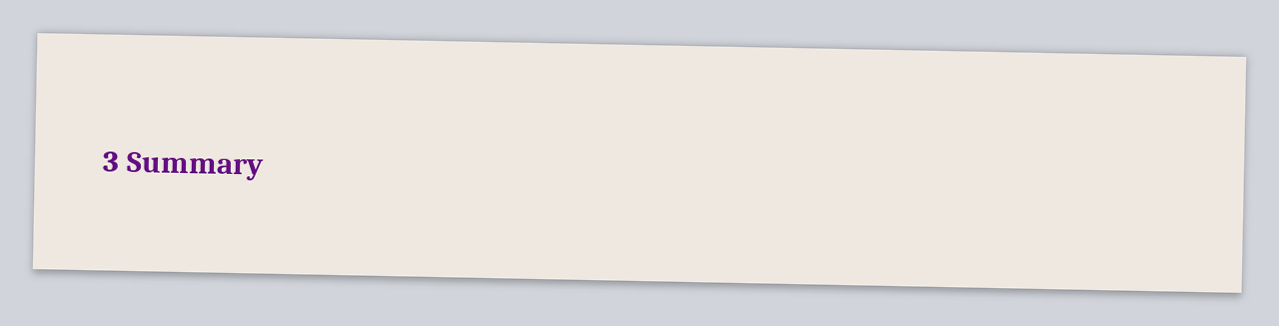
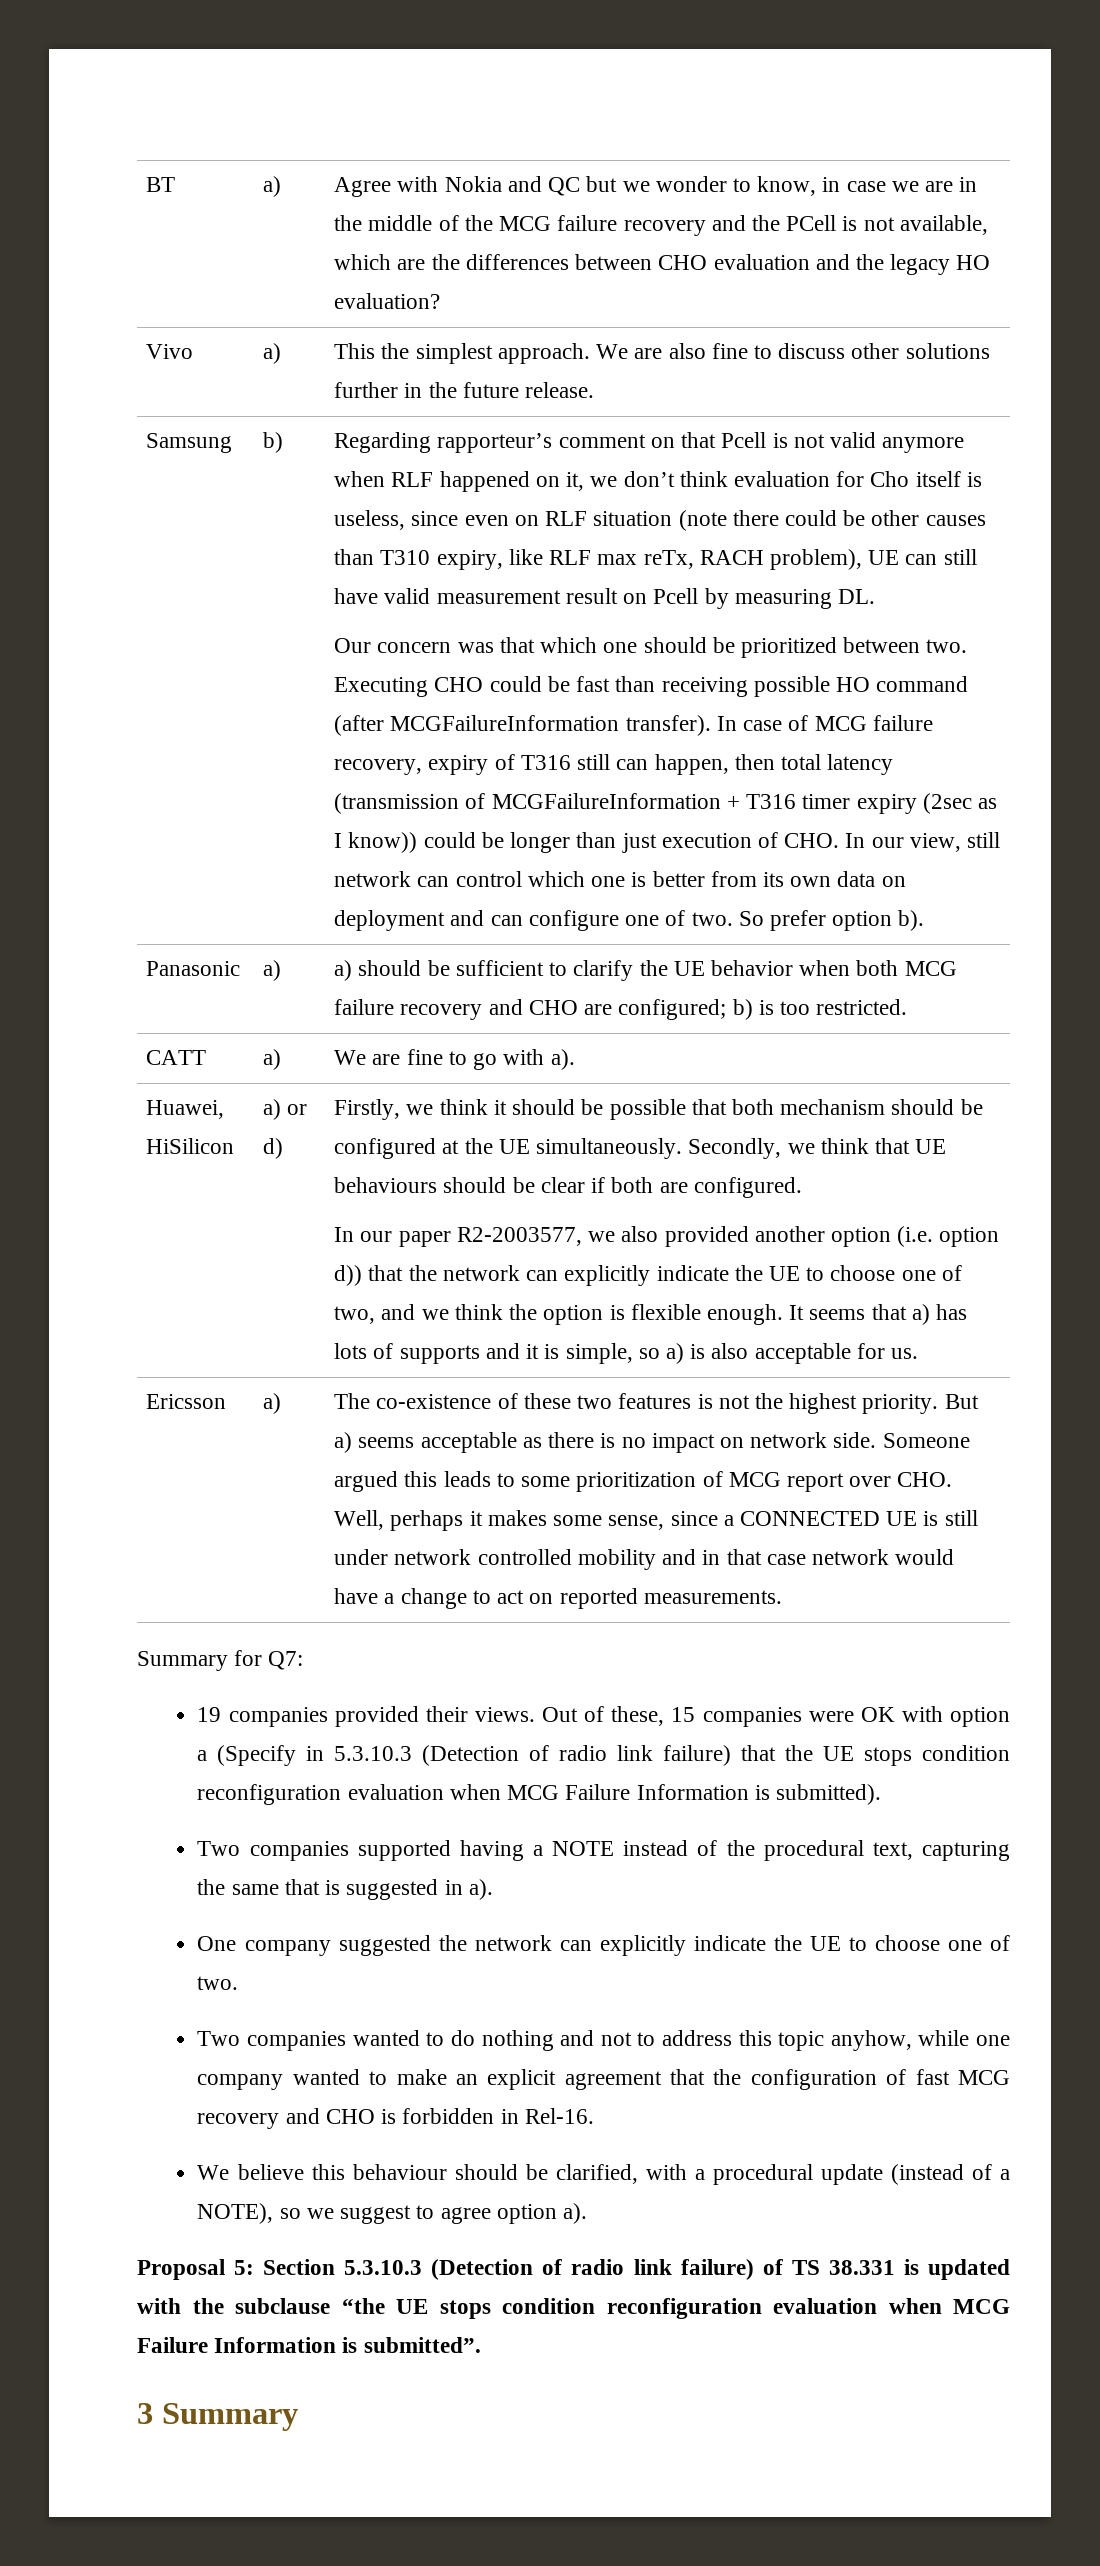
(102, 161) none -> [146,177,176,192] [263,176,282,197] [334,176,978,197] [334,215,988,236] [334,254,991,275] [334,293,441,309] [146,344,194,359] [263,343,282,364] [334,343,990,364] [334,382,595,398] [146,433,233,453] [263,432,284,453] [334,432,965,453] [334,471,982,492] [334,510,986,531] [334,549,977,570] [334,588,875,609] [334,637,968,658] [334,676,969,697] [334,715,933,736] [334,754,894,775] [334,793,997,814] [334,832,1000,853] [334,871,906,887] [334,910,925,931] [146,961,241,976] [263,960,282,981] [334,960,957,981] [334,999,908,1020] [146,1050,207,1065] [263,1049,282,1070] [334,1049,575,1070] [146,1100,225,1119] [146,1138,235,1154] [263,1099,308,1120] [263,1138,284,1159] [334,1099,983,1120] [334,1138,947,1159] [334,1177,802,1198] [334,1226,1000,1247] [334,1265,962,1286] [334,1304,967,1325] [334,1343,918,1364] [146,1394,227,1409] [263,1393,282,1414] [334,1393,979,1414] [334,1432,970,1453] [334,1471,953,1492] [334,1510,978,1531] [334,1549,955,1570] [334,1588,782,1609] [137,1650,304,1671] [197,1706,1010,1727] [197,1745,1011,1766] [197,1784,881,1805] [197,1840,1011,1861] [197,1879,493,1900] [197,1935,1010,1956] [197,1976,239,1990] [197,2030,1010,2051] [197,2069,1011,2090] [197,2108,594,2129] [197,2164,1010,2185] [197,2203,587,2224] [137,2259,1011,2280] [137,2298,1010,2319] [137,2337,481,2353] BT | a) | Agree with Nokia and QC but we wonder to know, in case we are in the middle of the MCG failure recovery and the PCell is not available, which are the differences between CHO evaluation and the legacy HO evaluation? // Vivo | a) | This the simplest approach. We are also fine to discuss other solutions further in the future release. // Samsung | b) | Regarding rapporteur’s comment on that Pcell is not valid anymore when RLF happened on it, we don’t think evaluation for Cho itself is useless, since even on RLF situation (note there could be other causes than T310 expiry, like RLF max reTx, RACH problem), UE can still have valid measurement result on Pcell by measuring DL. // Our concern was that which one should be prioritized between two. Executing CHO could be fast than receiving possible HO command (after MCGFailureInformation transfer). In case of MCG failure recovery, expiry of T316 still can happen, then total latency (transmission of MCGFailureInformation + T316 timer expiry (2sec as I know)) could be longer than just execution of CHO. In our view, still network can control which one is better from its own data on deployment and can configure one of two. So prefer option b). // Panasonic | a) | a) should be sufficient to clarify the UE behavior when both MCG failure recovery and CHO are configured; b) is too restricted. // CATT | a) | We are fine to go with a). // Huawei, HiSilicon | a) or d) | Firstly, we think it should be possible that both mechanism should be configured at the UE simultaneously. Secondly, we think that UE behaviours should be clear if both are configured. // In our paper R2-2003577, we also provided another option (i.e. option d)) that the network can explicitly indicate the UE to choose one of two, and we think the option is flexible enough. It seems that a) has lots of supports and it is simple, so a) is also acceptable for us. // Ericsson | a) | The co-existence of these two features is not the highest priority. But a) seems acceptable as there is no impact on network side. Someone argued this leads to some prioritization of MCG report over CHO. Well, perhaps it makes some sense, since a CONNECTED UE is still under network controlled mobility and in that case network would have a change to act on reported measurements. // Summary for Q7: // 19 companies provided their views. Out of these, 15 companies were OK with option a (Specify in 5.3.10.3 (Detection of radio link failure) that the UE stops condition reconfiguration evaluation when MCG Failure Information is submitted). // Two companies supported having a NOTE instead of the procedural text, capturing the same that is suggested in a). // One company suggested the network can explicitly indicate the UE to choose one of two. // Two companies wanted to do nothing and not to address this topic anyhow, while one company wanted to make an explicit agreement that the configuration of fast MCG recovery and CHO is forbidden in Rel-16. // We believe this behaviour should be clarified, with a procedural update (instead of a NOTE), so we suggest to agree option a). // Proposal 5: Section 5.3.10.3 (Detection of radio link failure) of TS 38.331 is updated with the subclause “the UE stops condition reconfiguration evaluation when MCG Failure Information is submitted”. //

